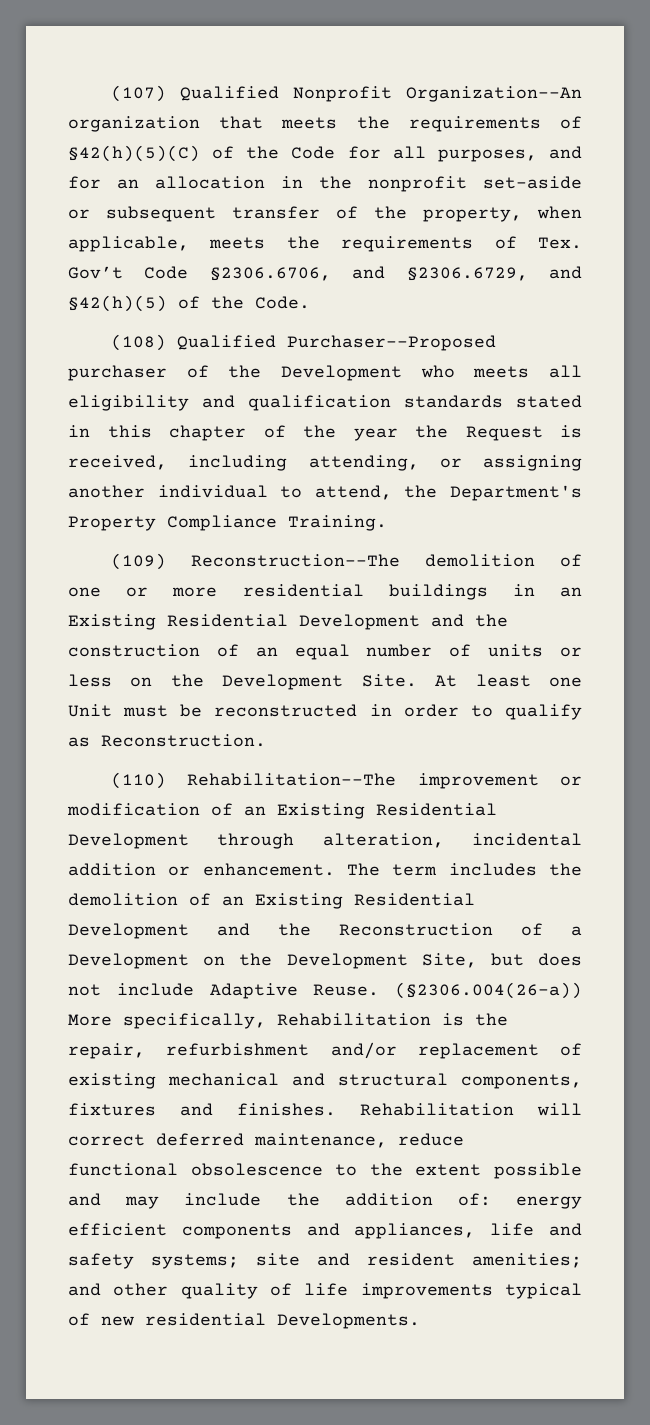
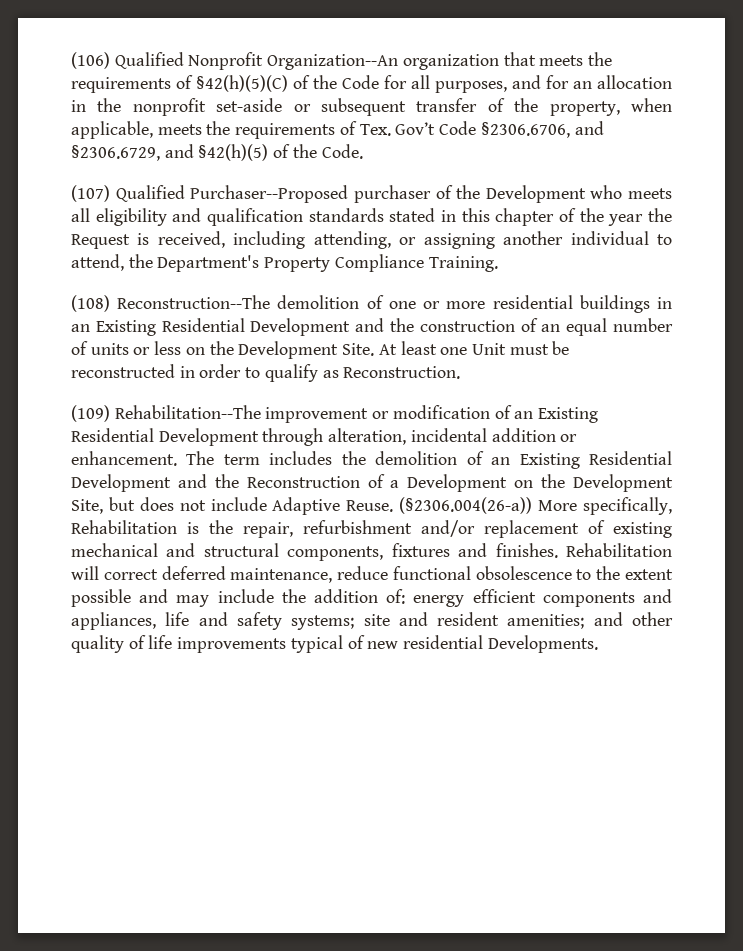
[111,85,167,102] (107) -> [71,52,110,69] (106)
[111,334,167,351] (108) -> [71,185,110,202] (107)
[111,553,167,570] (109) -> [71,295,110,312] (108)
[111,772,167,789] (110) -> [71,405,110,422] (109)

